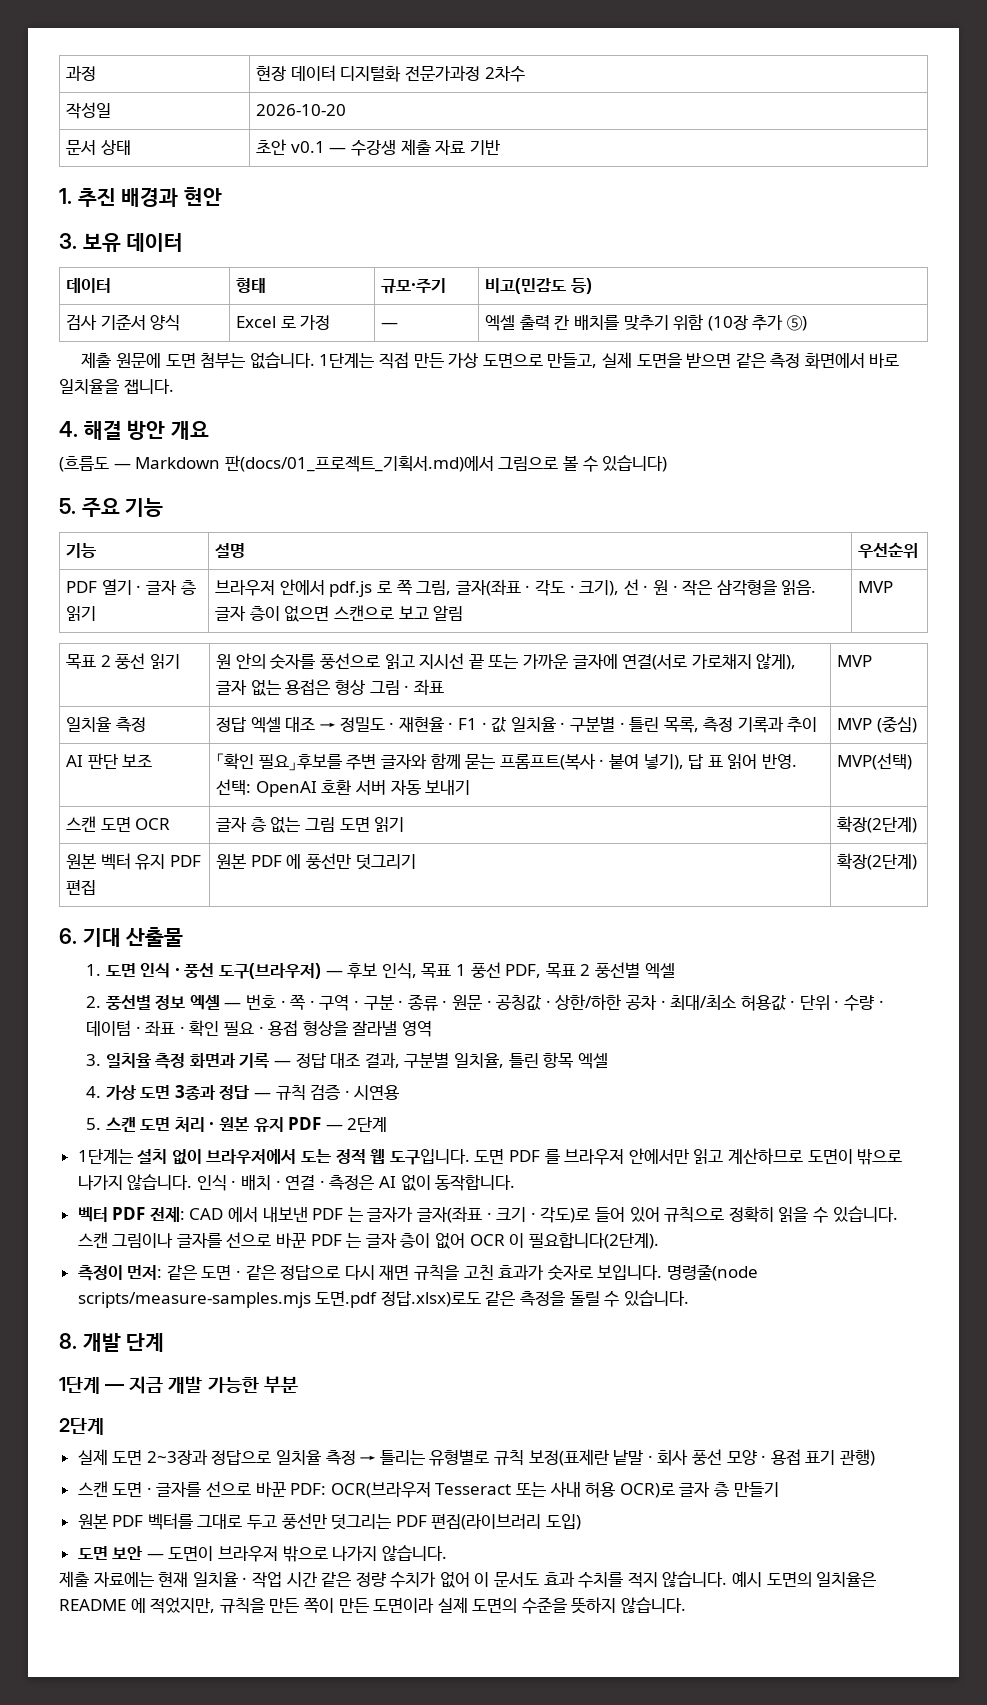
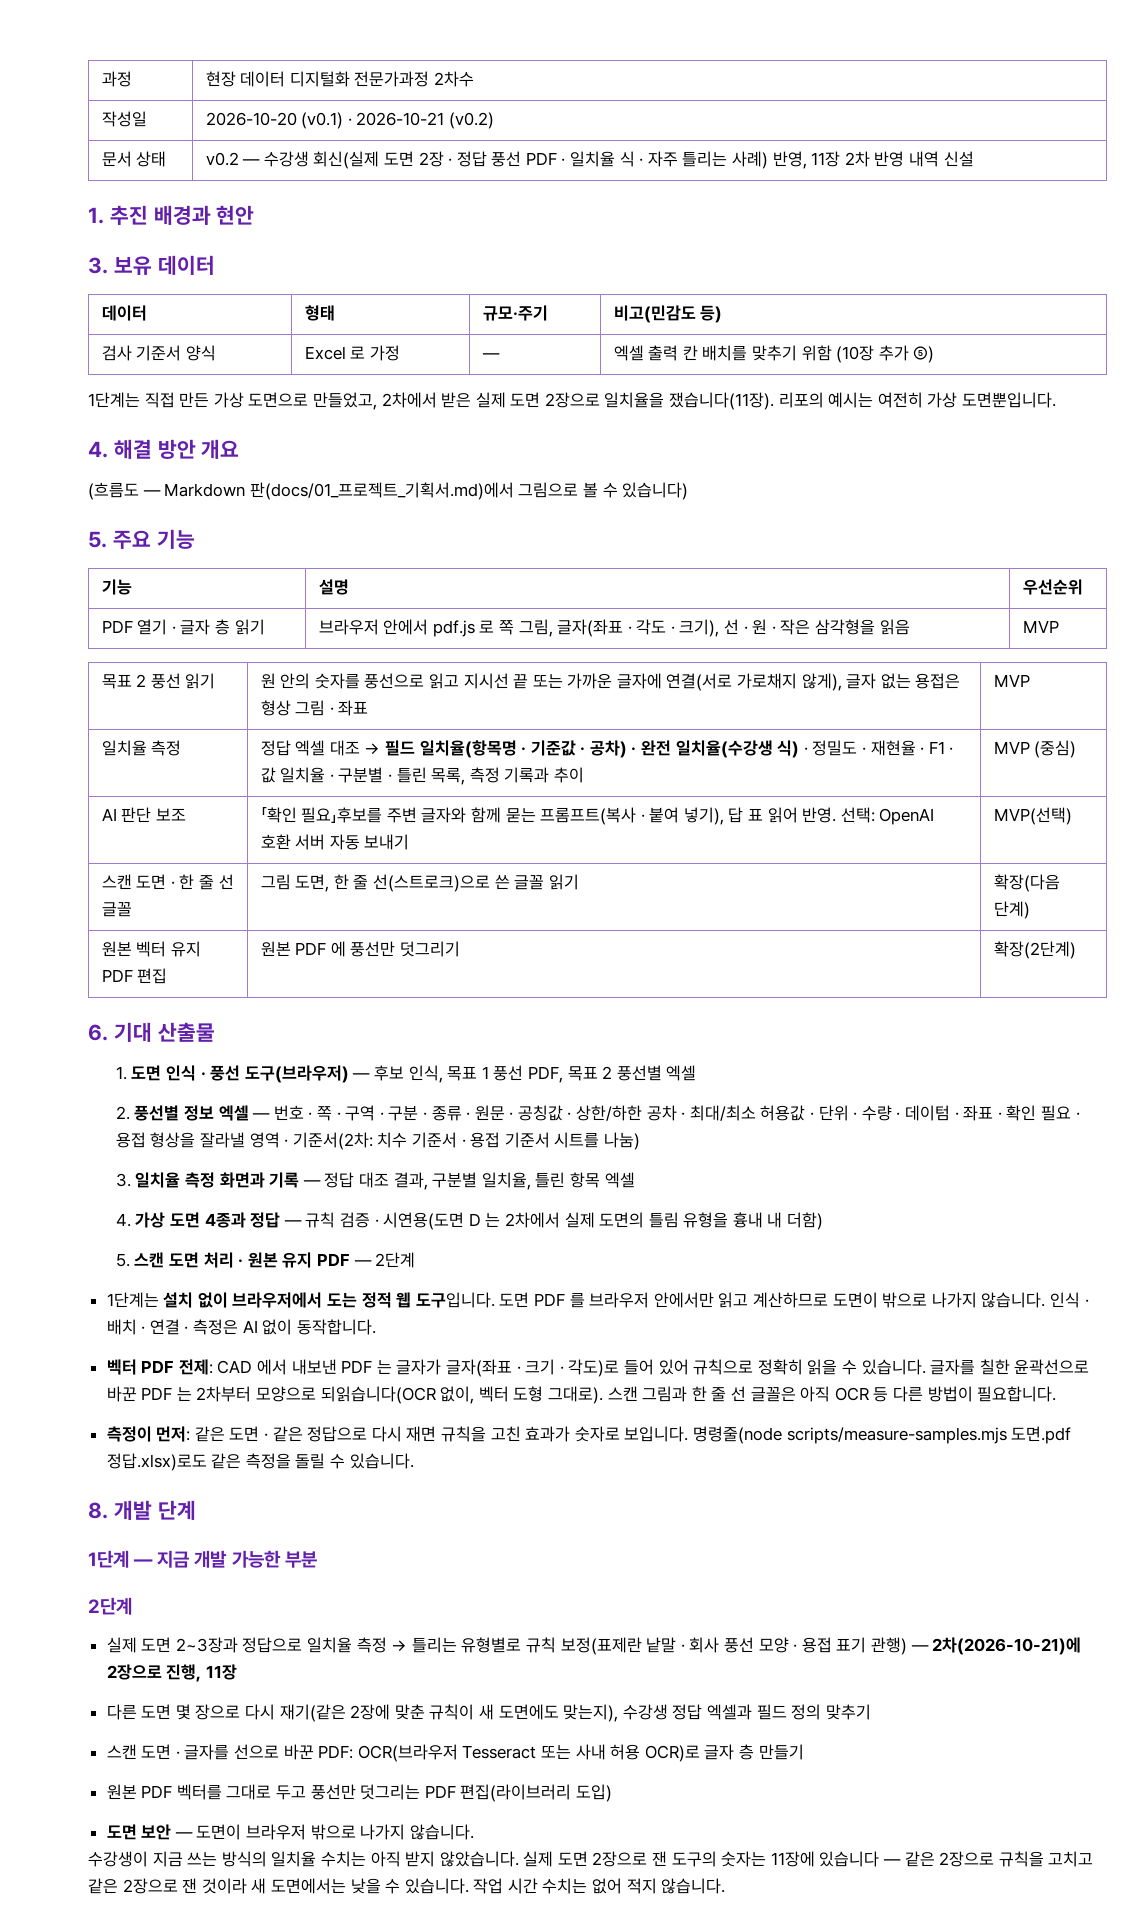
[66,140,131,155] [256,139,500,156] // 문서 상태 | 초안 v0.1 — 수강생 제출 자료 기반 -> [301,112,494,129] [101,151,167,167] [205,151,974,169] (v0.1) · 2026-10-21 (v0.2) // 문서 상태 | v0.2 — 수강생 회신(실제 도면 2장 · 정답 풍선 PDF · 일치율 식 · 자주 틀리는 사례) 반영, 11장 2차 반영 내역 신설
[81,352,315,369] 제출 원문에 도면 첨부는 없습니다. -> (935, 354) none
[547,352,900,369] [59,379,174,394] 만들고, 실제 도면을 받으면 같은 측정 화면에서 바로 일치율을 잽니다. -> [312,392,1057,410] 만들었고, 2차에서 받은 실제 도면 2장으로 일치율을 쟀습니다(11장). 리포의 예시는 여전히 가상 도면뿐입니다.
[781,580,817,595] [215,605,464,622] 읽음. 글자 층이 없으면 스캔으로 보고 알림 -> [879,619,910,635] 읽음
(337, 726) none -> [384,740,808,758] 필드 일치율(항목명 · 기준값 · 공차) · 완전 일치율(수강생 식) ·
[135,818,171,830] [216,817,405,833] [837,816,918,833] OCR | 글자 층 없는 그림 도면 읽기 | 확장(2단계) -> [170,874,234,890] [101,902,132,917] [260,874,579,892] [993,874,1060,892] [993,901,1030,919] · 한 줄 선 글꼴 | 그림 도면, 한 줄 선(스트로크)으로 쓴 글꼴 읽기 | 확장(다음 단계)
(433, 1029) none -> [284,1132,640,1150] · 기준서(2차: 치수 기준서 · 용접 기준서 시트를 나눔)
[174,1085,216,1100] 3종과 -> [204,1212,246,1228] 4종과
[354,1085,400,1100] 시연용 -> [383,1212,824,1230] 시연용(도면 D 는 2차에서 실제 도면의 틀림 유형을 흉내 내 더함)
[77,1232,659,1249] 스캔 그림이나 글자를 선으로 바꾼 PDF 는 글자 층이 없어 OCR 이 필요합니다(2단계). -> [930,1359,1090,1375] [106,1386,1057,1404] 글자를 칠한 윤곽선으로 바꾼 PDF 는 2차부터 모양으로 되읽습니다(OCR 없이, 벡터 도형 그대로). 스캔 그림과 한 줄 선 글꼴은 아직 OCR 등 다른 방법이 필요합니다.
(875, 1457) none -> [910,1637,1082,1655] [106,1664,237,1682] [106,1704,871,1722] — 2차(2026-10-21)에 2장으로 진행, 11장 // 다른 도면 몇 장으로 다시 재기(같은 2장에 맞춘 규칙이 새 도면에도 맞는지), 수강생 정답 엑셀과 필드 정의 맞추기
[59,1571,877,1588] [59,1597,617,1614] 제출 자료에는 현재 일치율 · 작업 시간 같은 정량 수치가 없어 이 문서도 효과 수치를 적지 않습니다. 예시 도면의 일치율은 README 에 적었지만, 규칙을 만든 쪽이 만든 도면이라 실제 도면의 수준을 뜻하지 -> [88,1851,1094,1867] [88,1878,657,1894] 수강생이 지금 쓰는 방식의 일치율 수치는 아직 받지 않았습니다. 실제 도면 2장으로 잰 도구의 숫자는 11장에 있습니다 — 같은 2장으로 규칙을 고치고 같은 2장으로 잰 것이라 새 도면에서는 낮을 수 있습니다. 작업 시간 수치는 없어 적지

